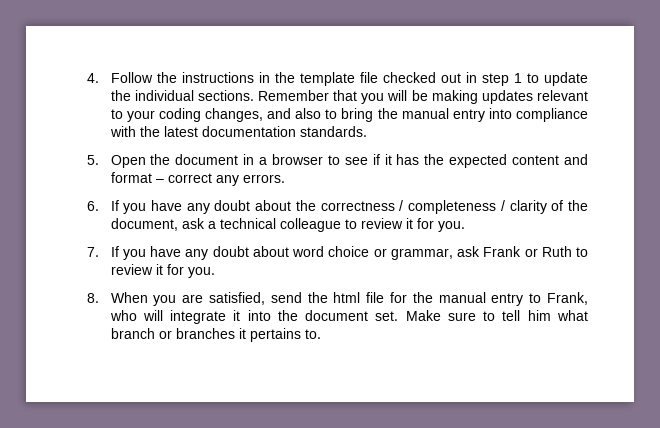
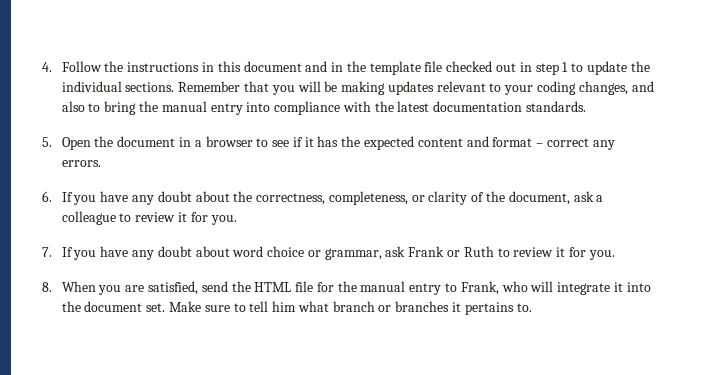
(270, 77) none -> [217,61,344,72] this document and in
[320,200,505,214] correctness / completeness / -> [256,191,425,205] correctness, completeness, or
[219,218,276,229] technical -> (604, 198) none
[333,292,361,303] html -> [254,282,292,292] HTML

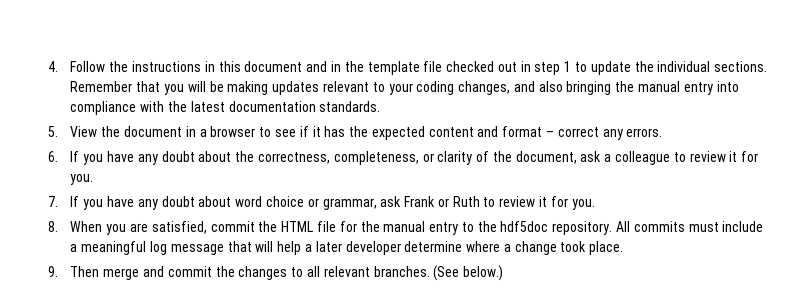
[88,101,137,115] to bring -> [566,81,612,95] bringing
[61,137,91,150] Open -> [70,126,98,137] View
[201,281,228,292] send -> [210,221,255,232] commit
[460,281,651,295] [61,301,532,315] Frank, who will integrate it into the document set. Make sure to tell him what branch or branches it pertains to. -> [477,221,764,235] [70,241,624,255] [48,265,504,281] the hdf5doc repository. All commits must include a meaningful log message that will help a later developer determine where a change took place. // 9. Then merge and commit the changes to all relevant branches. (See below.)

